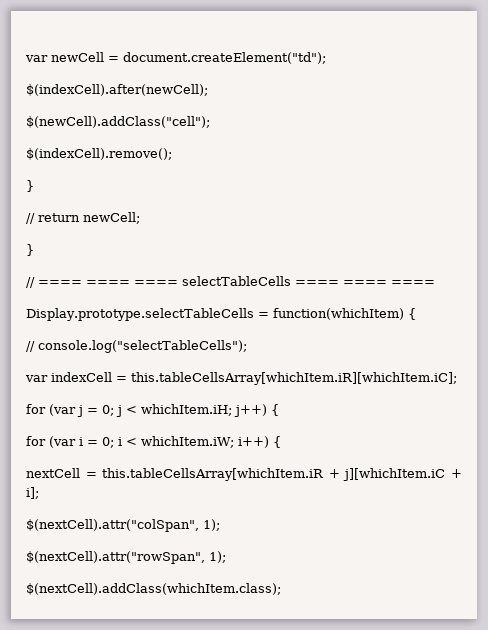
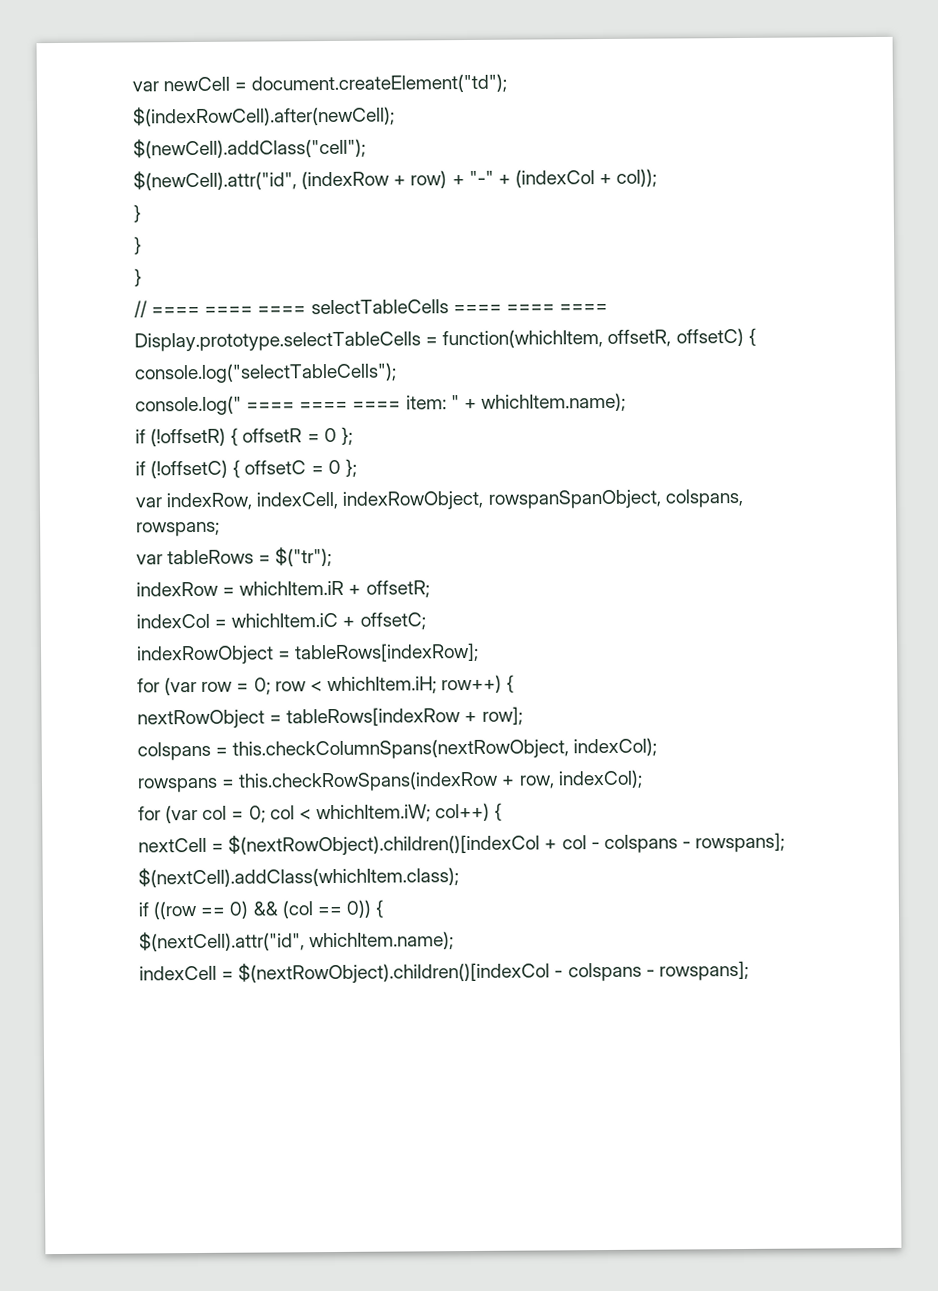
[26,84,208,96] $(indexCell).after(newCell); -> [133,105,395,127] $(indexRowCell).after(newCell);
[26,148,172,160] [26,180,34,192] [26,212,140,224] $(indexCell).remove(); // } // // return newCell; -> [133,168,658,191] [133,204,141,223] [133,236,142,255] $(newCell).attr("id", (indexRow + row) + "-" + (indexCol + col)); // } // }
[272,308,416,320] [26,341,35,352] function(whichItem) { // // -> [442,327,756,349] function(whichItem, offsetR, offsetC) { //
[25,372,457,385] [26,404,122,417] var indexCell = this.tableCellsArray[whichItem.iR][whichItem.iC]; // for (var j = 0; j -> [135,392,626,416] [135,426,353,447] [135,458,357,479] [135,488,743,511] [136,521,220,537] [136,546,333,567] [136,580,430,598] [136,612,426,630] [136,642,480,665] [137,676,306,696] console.log(" ==== ==== ==== item: " + whichItem.name); // if (!offsetR) { offsetR = 0 }; // if (!offsetC) { offsetC = 0 }; // var indexRow, indexCell, indexRowObject, rowspanSpanObject, colspans, rowspans; // var tableRows = $("tr"); // indexRow = whichItem.iR + offsetR; // indexCol = whichItem.iC + offsetC; // indexRowObject = tableRows[indexRow]; // for (var row = 0; row
[234,404,279,417] [26,436,122,448] j++) { // for (var i = 0; i -> [441,674,515,694] [137,706,523,729] [137,737,658,761] [137,769,643,793] [138,804,295,824] row++) { // nextRowObject = tableRows[indexRow + row]; // colspans = this.checkColumnSpans(nextRowObject, indexCol); // rowspans = this.checkRowSpans(indexRow + row, indexCol); // for (var col = 0; col
[237,436,269,448] i++) -> [435,802,491,822] col++)
[102,468,463,481] [26,487,39,499] [26,519,220,532] [26,551,226,564] [26,583,281,595] this.tableCellsArray[whichItem.iR + j][whichItem.iC + i]; // $(nextCell).attr("colSpan", 1); // $(nextCell).attr("rowSpan", 1); // $(nextCell).addClass(whichItem.class); -> [228,832,786,856] [138,866,459,888] [138,899,384,920] [139,931,455,952] [139,960,749,984] $(nextRowObject).children()[indexCol + col - colspans - rowspans]; // $(nextCell).addClass(whichItem.class); // if ((row == 0) && (col == 0)) { // $(nextCell).attr("id", whichItem.name); // indexCell = $(nextRowObject).children()[indexCol - colspans - rowspans];

